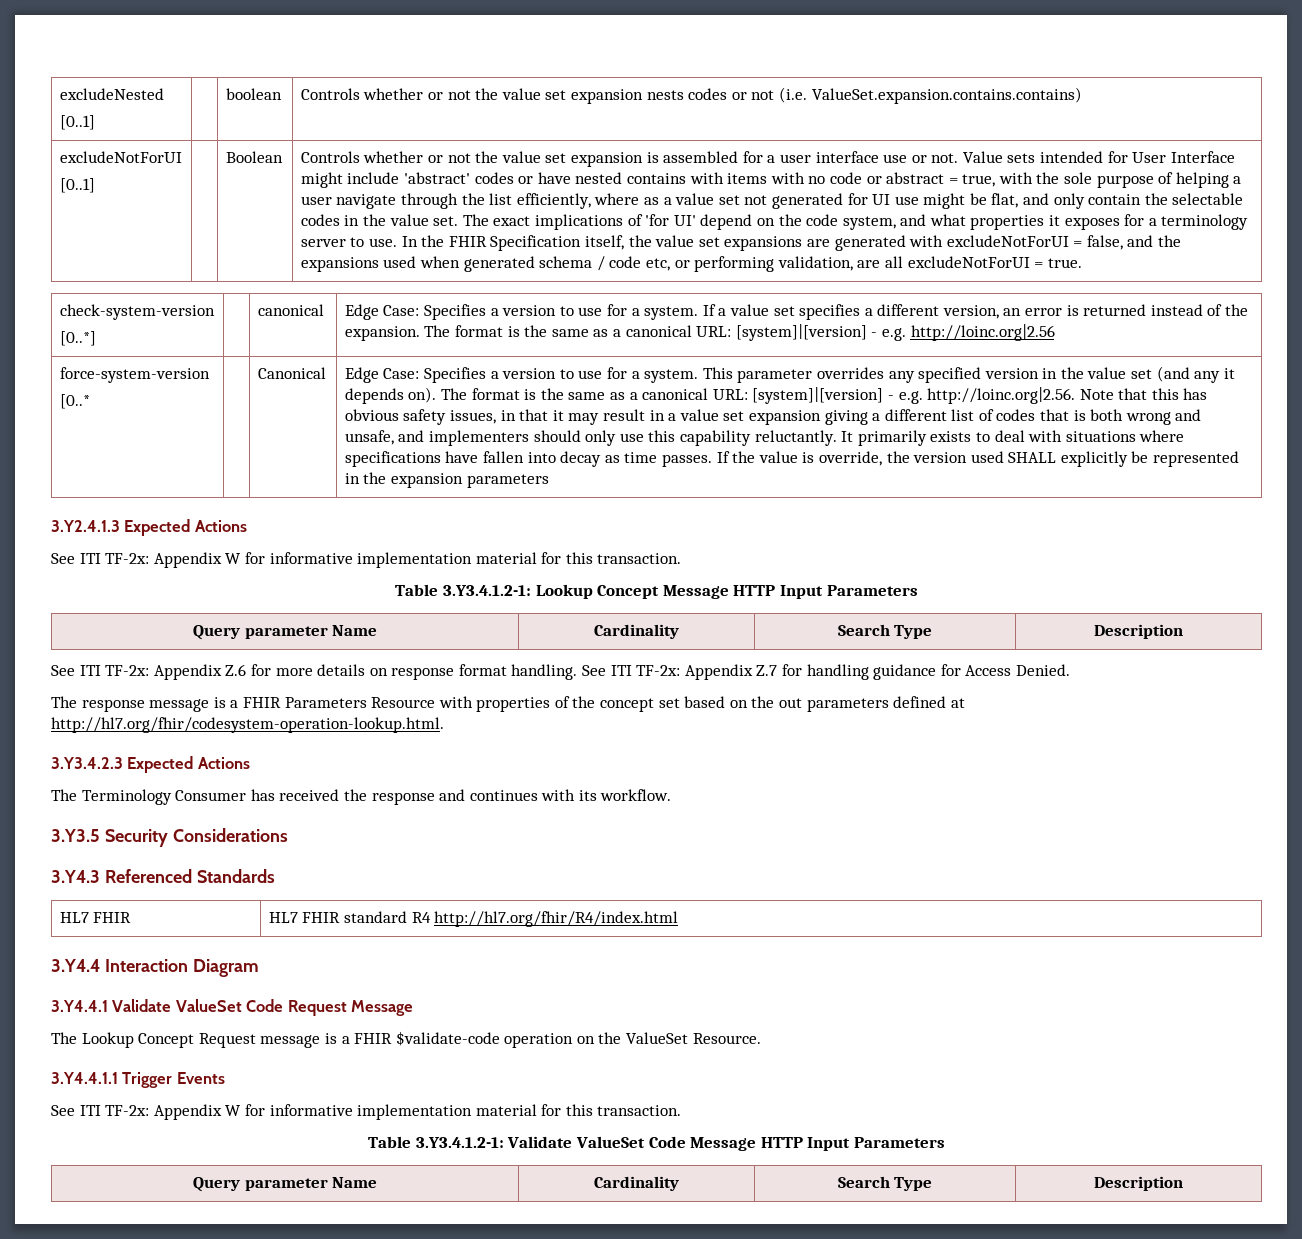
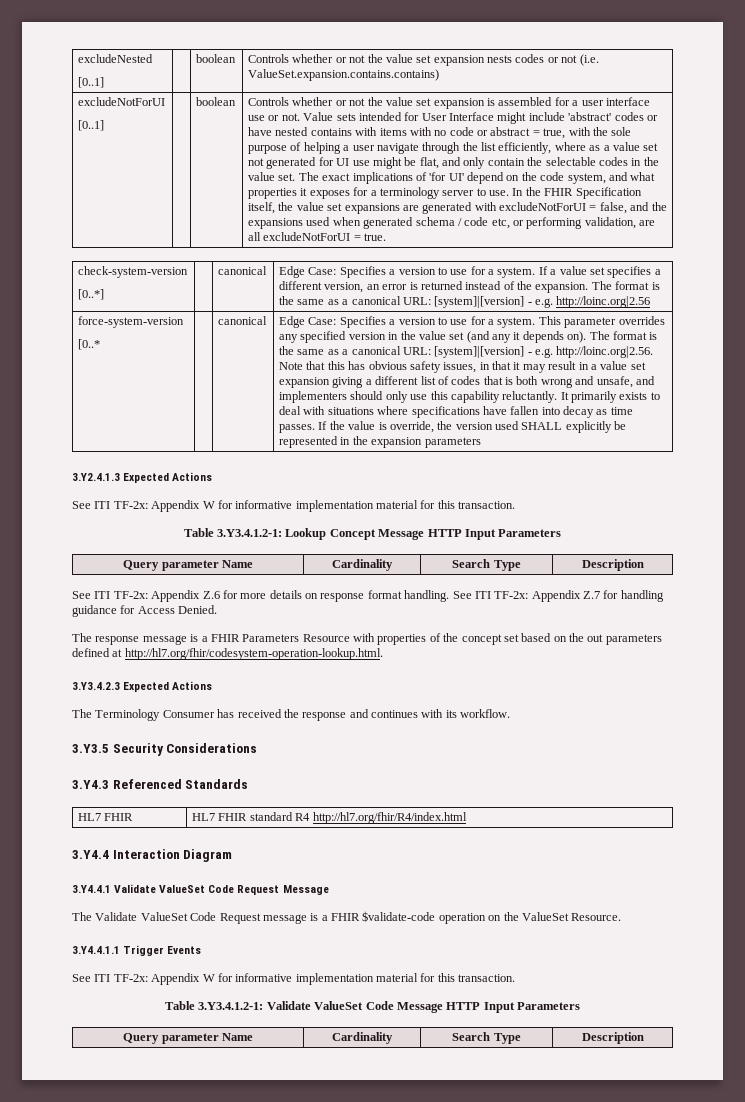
[225,151,283,163] Boolean -> [196,97,237,106] boolean
[257,367,326,379] Canonical -> [218,316,268,325] canonical
[81,1032,195,1048] Lookup Concept -> [95,912,217,921] Validate ValueSet Code

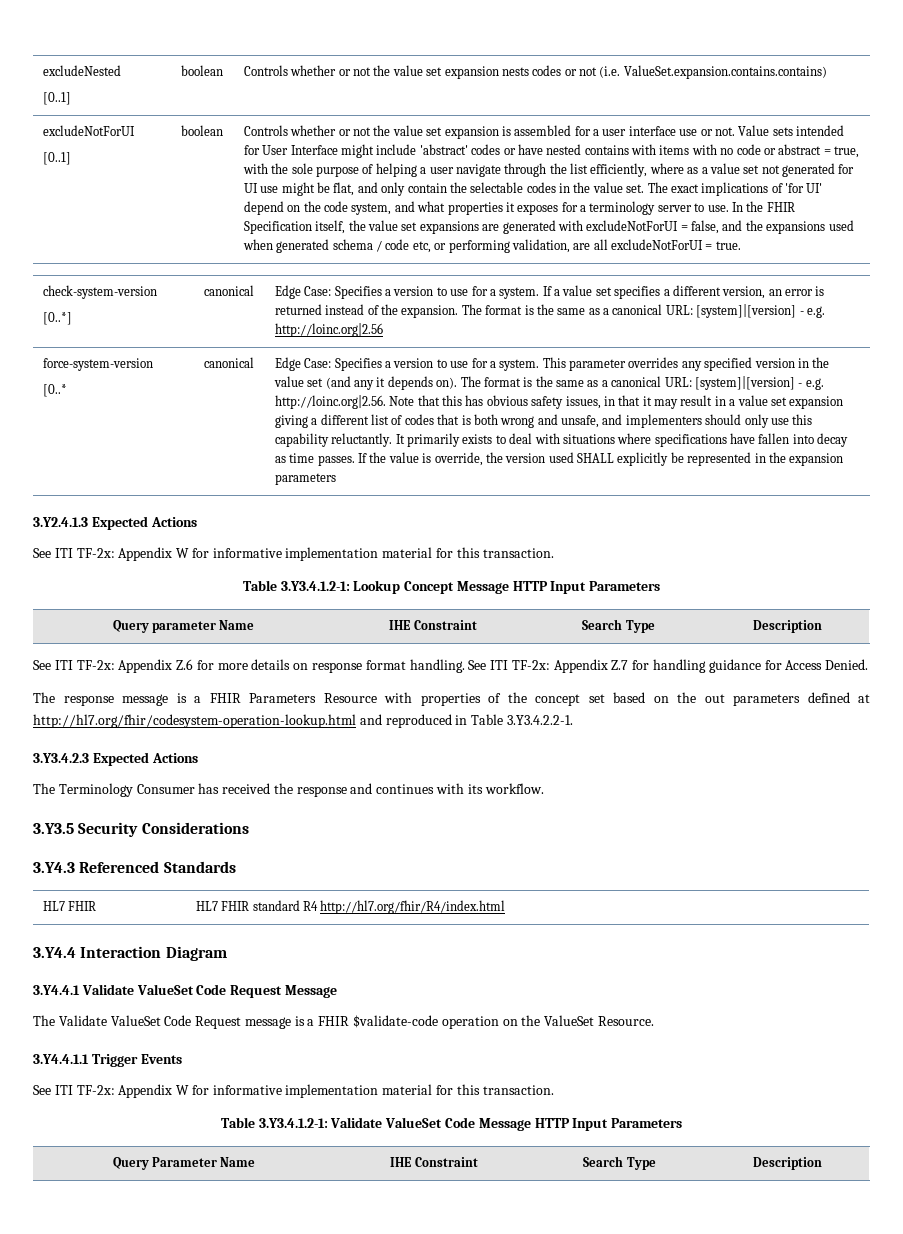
[332,559,393,571] Cardinality -> [389,620,477,630] IHE Constraint
[124,648,383,660] http://hl7.org/fhir/codesystem-operation-lookup.html. -> [33,714,573,728] http://hl7.org/fhir/codesystem-operation-lookup.html and reproduced in Table 3.Y3.4.2.2-1.
[161,1033,253,1044] [332,1032,393,1044] parameter Name | Cardinality -> [152,1157,256,1167] [390,1157,478,1167] Parameter Name | IHE Constraint

